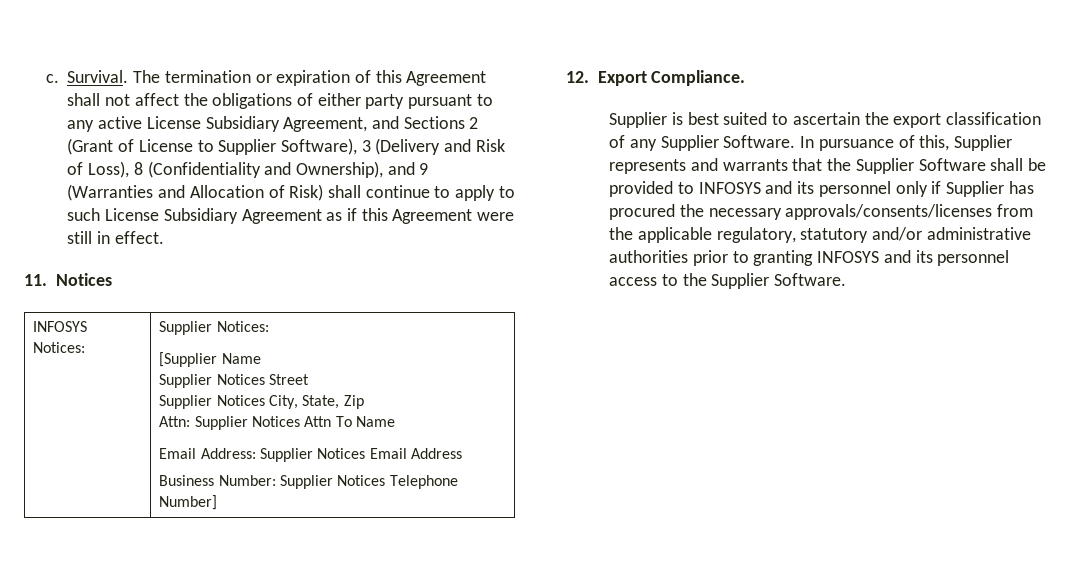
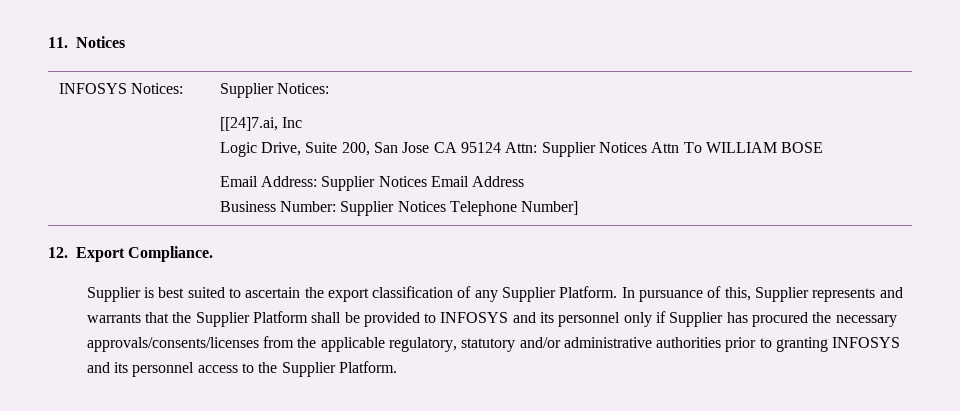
[45,70,487,86] [67,93,493,109] [67,116,479,132] [67,138,505,155] [67,161,429,178] [67,184,515,201] [67,208,515,224] [67,231,164,244] c. Survival. The termination or expiration of this Agreement shall not affect the obligations of either party pursuant to any active License Subsidiary Agreement, and Sections 2 (Grant of License to Supplier Software), 3 (Delivery and Risk of Loss), 8 (Confidentiality and Ownership), and 9 (Warranties and Allocation of Risk) shall continue to apply to such License Subsidiary Agreement as if this Agreement were still in effect. // -> (48, 42) none
[159,352,261,367] [159,374,310,388] [159,395,364,409] [Supplier Name // Supplier Notices Street // Supplier Notices City, State, Zip // -> [219,117,302,131] [219,142,501,157] [[24]7.ai, Inc // Logic Drive, Suite 200, San Jose CA 95124
[356,416,396,427] Name -> [705,142,824,153] WILLIAM BOSE
[723,135,796,148] Software. -> [559,286,618,298] Platform.
[918,158,986,171] Software -> [252,311,308,323] Platform
[774,273,847,286] Software. -> [338,361,397,373] Platform.

